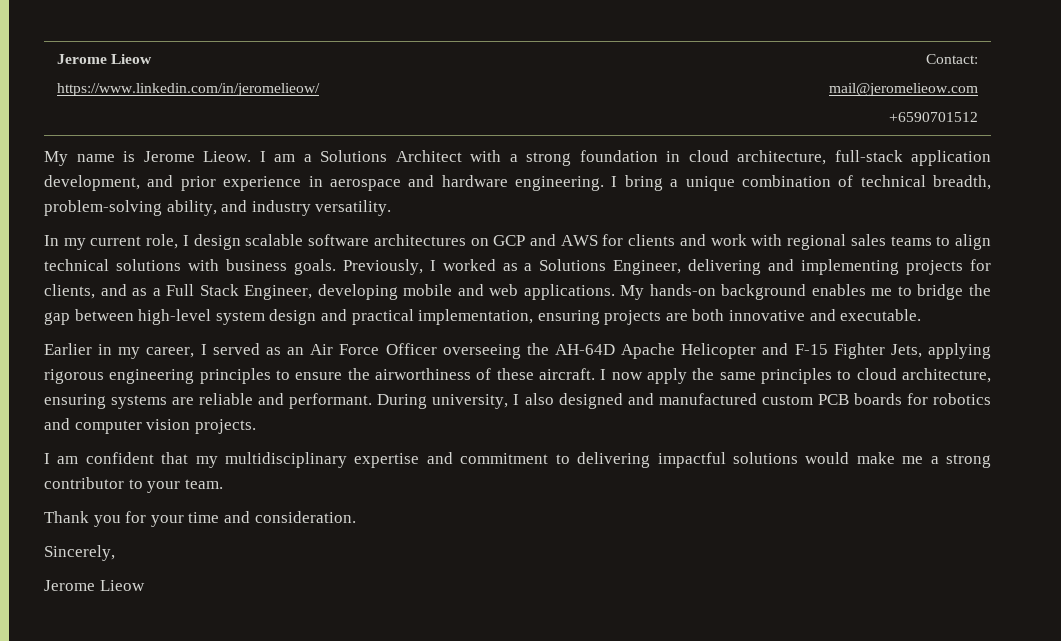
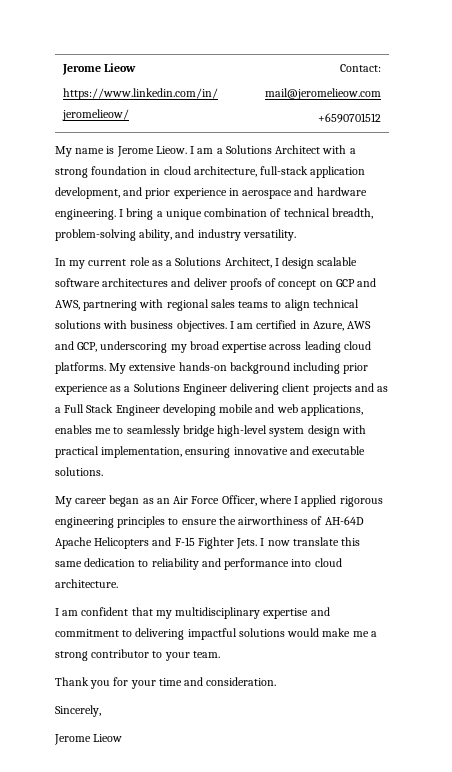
[146,234,179,249] role, -> [129,257,272,268] role as a Solutions Architect,
[470,234,747,246] on GCP and AWS for clients and work -> [171,278,377,290] [55,300,138,311] and deliver proofs of concept on GCP and AWS, partnering
[293,259,991,275] [44,284,95,299] goals. Previously, I worked as a Solutions Engineer, delivering and implementing projects for clients, -> [176,320,372,332] [55,341,371,353] [55,362,369,374] [55,383,352,395] objectives. I am certified in Azure, AWS and GCP, underscoring my broad expertise across leading cloud platforms. My extensive hands-on background including prior experience as a Solutions Engineer delivering client projects
[244,285,313,300] Engineer, -> [115,405,160,416] Engineer
[523,284,991,300] [44,309,134,325] applications. My hands-on background enables me to bridge the gap between -> [300,404,363,416] [55,425,215,437] applications, enables me to seamlessly bridge
[320,309,347,321] and -> [341,425,366,434] with
[604,309,922,325] [44,343,991,359] projects are both innovative and executable. // Earlier in my career, I served as an Air Force Officer overseeing the AH-64D Apache Helicopter and F-15 Fighter Jets, applying -> [233,446,366,455] [55,467,103,476] [55,495,337,507] innovative and executable solutions. // My career began as an Air Force Officer, where I applied
[496,368,992,384] [44,393,991,409] [44,418,256,434] these aircraft. I now apply the same principles to cloud architecture, ensuring systems are reliable and performant. During university, I also designed and manufactured custom PCB boards for robotics and computer vision projects. -> [324,516,364,525] [55,537,361,549] [55,558,342,570] [55,579,118,588] AH-64D Apache Helicopters and F-15 Fighter Jets. I now translate this same dedication to reliability and performance into cloud architecture.

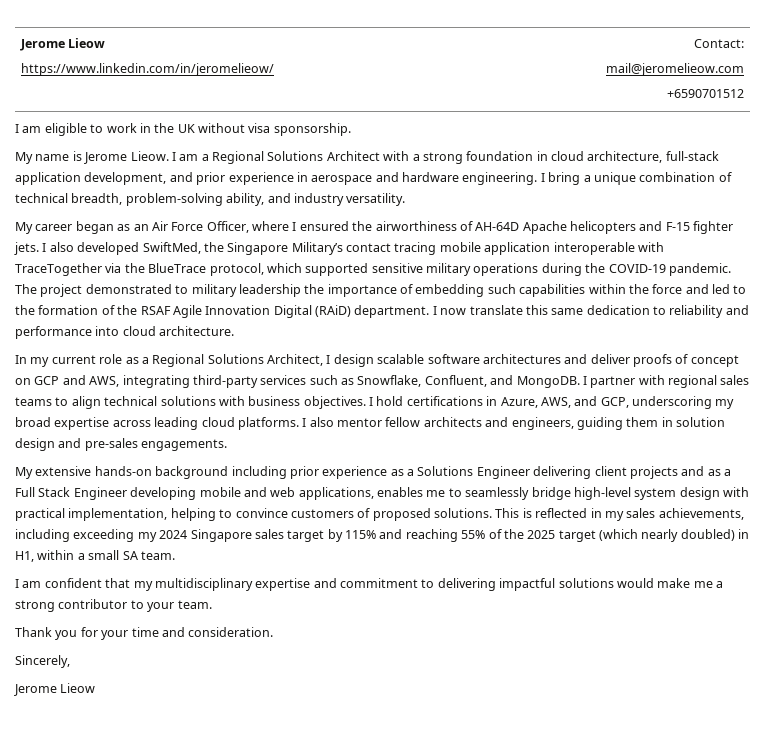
(382, 118) none -> [15,123,351,136] // I am eligible to work in the UK without visa sponsorship.
(223, 151) none -> [212,151,264,164] Regional
(296, 235) none -> [15,221,734,234] [14,242,664,255] [15,263,731,276] [15,284,747,297] [15,305,749,318] [15,326,235,339] // My career began as an Air Force Officer, where I ensured the airworthiness of AH-64D Apache helicopters and F-15 fighter jets. I also developed SwiftMed, the Singapore Military’s contact tracing mobile application interoperable with TraceTogether via the BlueTrace protocol, which supported sensitive military operations during the COVID-19 pandemic. The project demonstrated to military leadership the importance of embedding such capabilities within the force and led to the formation of the RSAF Agile Innovation Digital (RAiD) department. I now translate this same dedication to reliability and performance into cloud architecture.
(173, 263) none -> [152,354,205,367] Regional
[83,300,138,311] partnering -> [122,375,636,388] integrating third-party services such as Snowflake, Confluent, and MongoDB. I partner
[237,320,297,329] am certified -> [376,396,483,406] hold certifications
[347,321,372,329] AWS -> [540,397,571,408] AWS,
(106, 368) none -> [302,417,725,430] [15,438,228,451] I also mentor fellow architects and engineers, guiding them in solution design and pre-sales engagements. //
[185,446,366,458] [55,467,103,476] [55,495,383,507] [55,516,364,528] [55,537,361,549] [55,558,342,570] [55,579,118,588] ensuring innovative and executable solutions. // My career began as an Air Force Officer, where I applied rigorous engineering principles to ensure the airworthiness of AH-64D Apache Helicopters and F-15 Fighter Jets. I now translate this same dedication to reliability and performance into cloud architecture. -> [170,508,744,521] [15,529,750,542] [15,550,175,562] helping to convince customers of proposed solutions. This is reflected in my sales achievements, including exceeding my 2024 Singapore sales target by 115% and reaching 55% of the 2025 target (which nearly doubled) in H1, within a small SA team.

